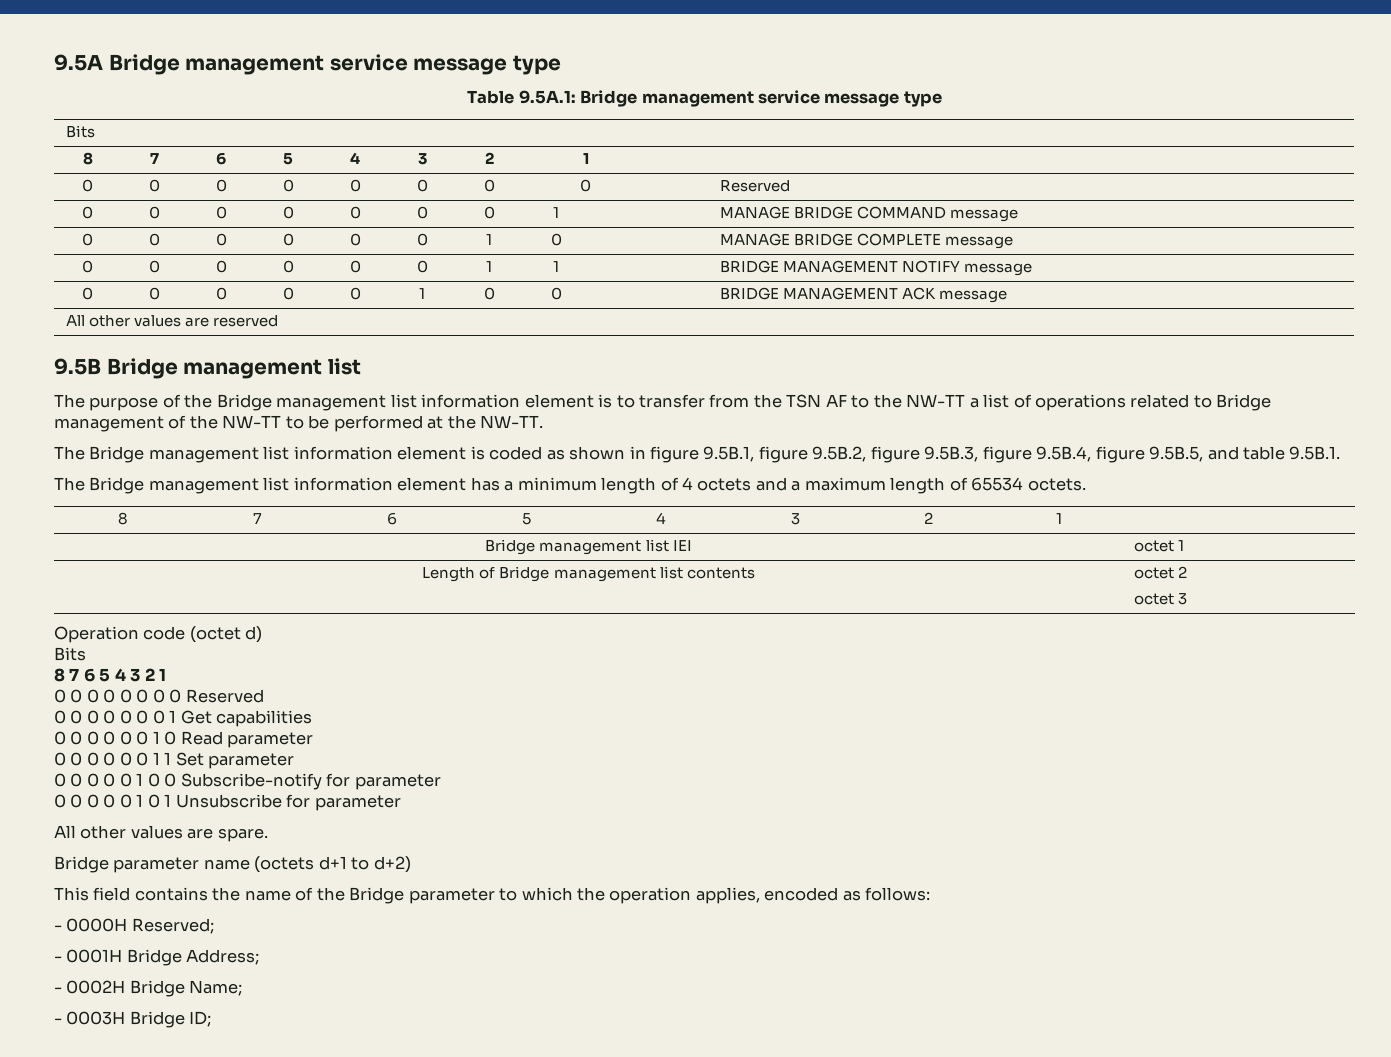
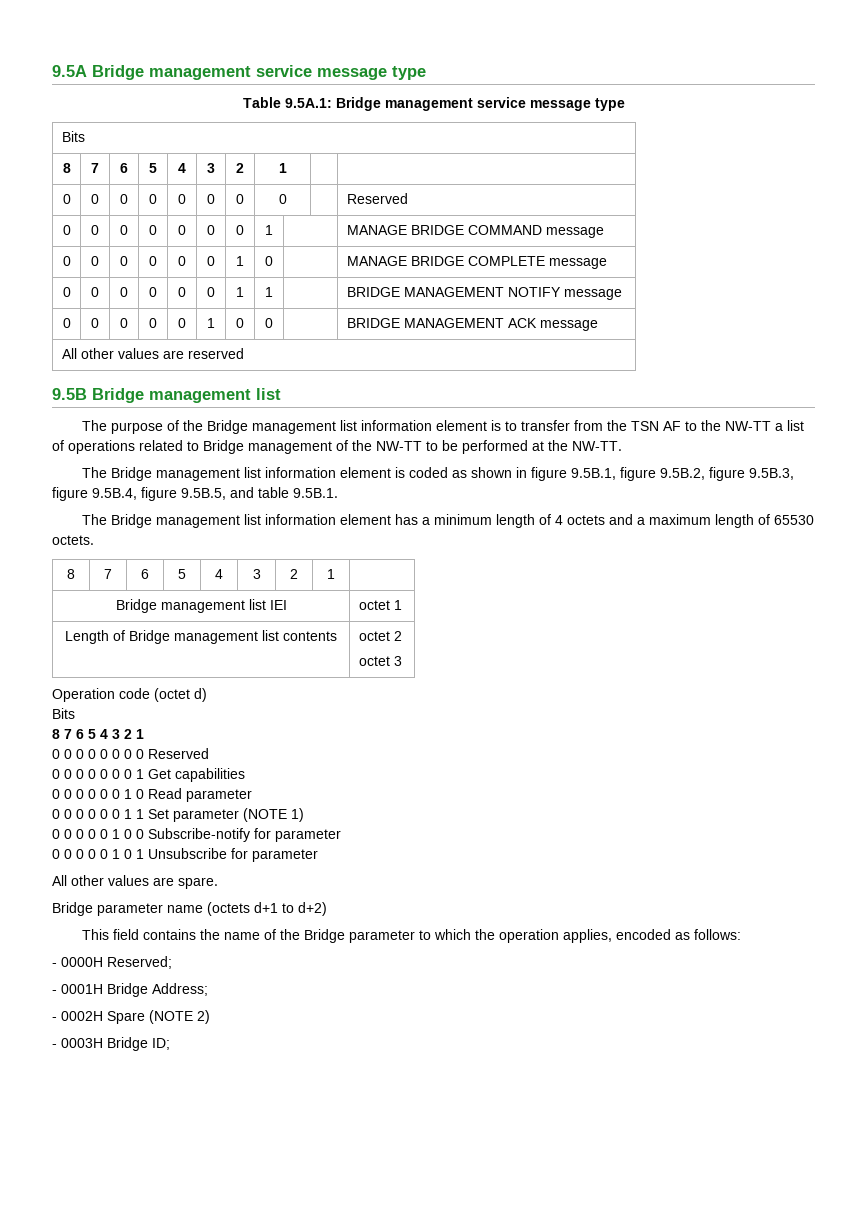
[971,477,1024,491] 65534 -> [774,515,815,525] 65530
(295, 761) none -> [243,808,304,822] (NOTE 1)
[129,980,243,997] Bridge Name; -> [107,1010,210,1024] Spare (NOTE 2)

